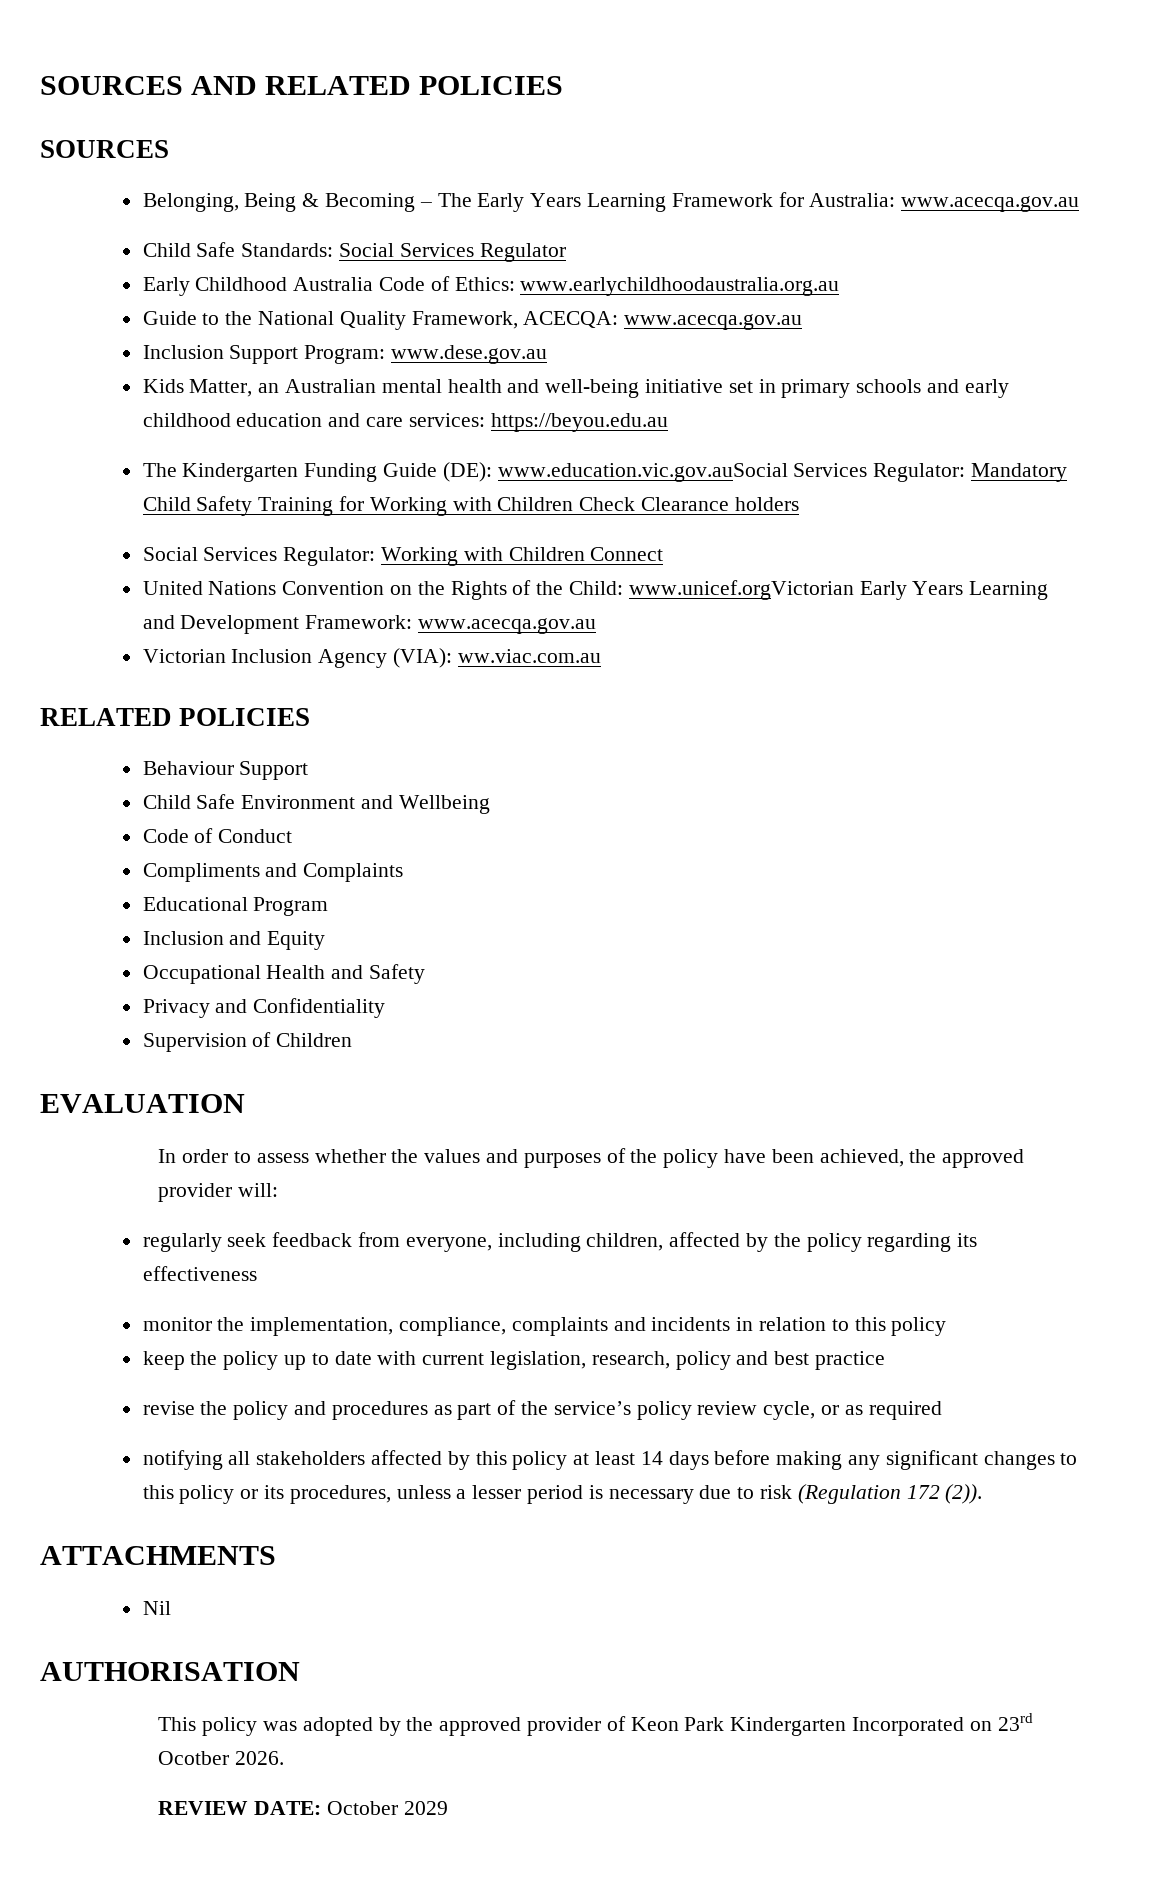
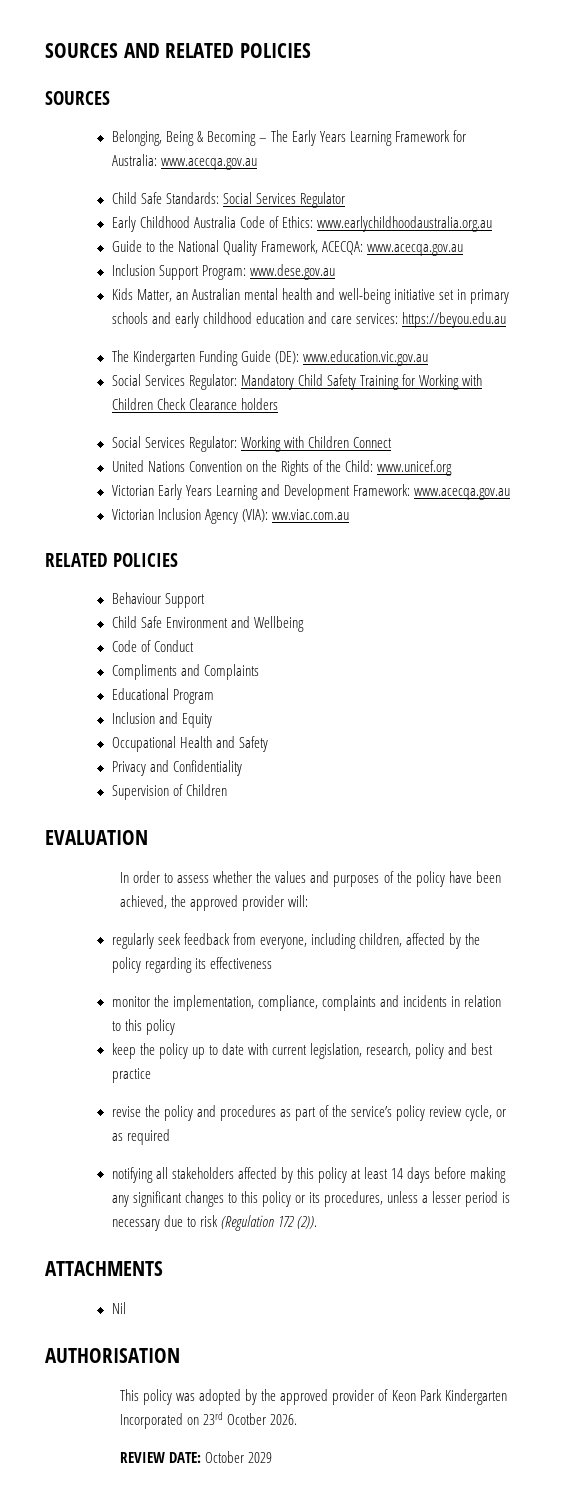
[497,463,788,482] www.education.vic.gov.auSocial -> [302,350,428,366] [111,374,141,386] www.education.vic.gov.au // Social
[628,580,854,600] www.unicef.orgVictorian -> [377,460,453,476] [111,485,154,496] www.unicef.org // Victorian

